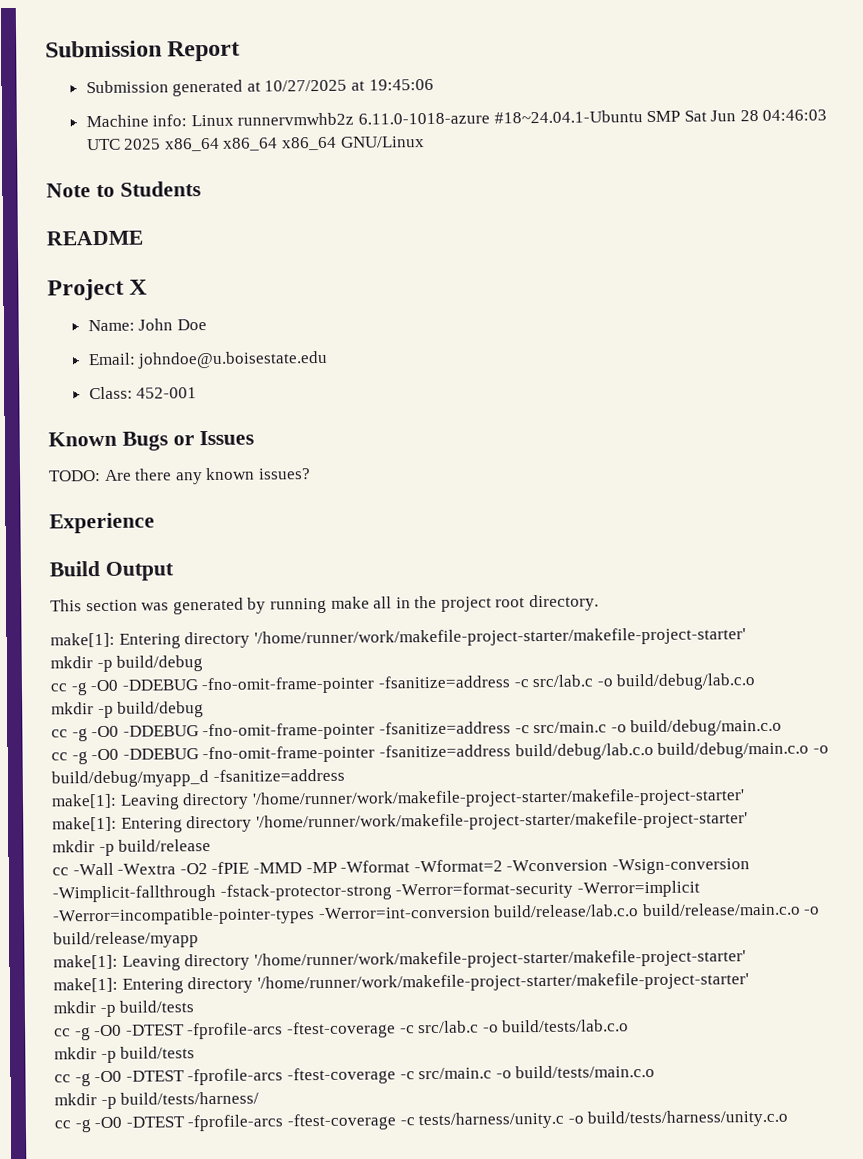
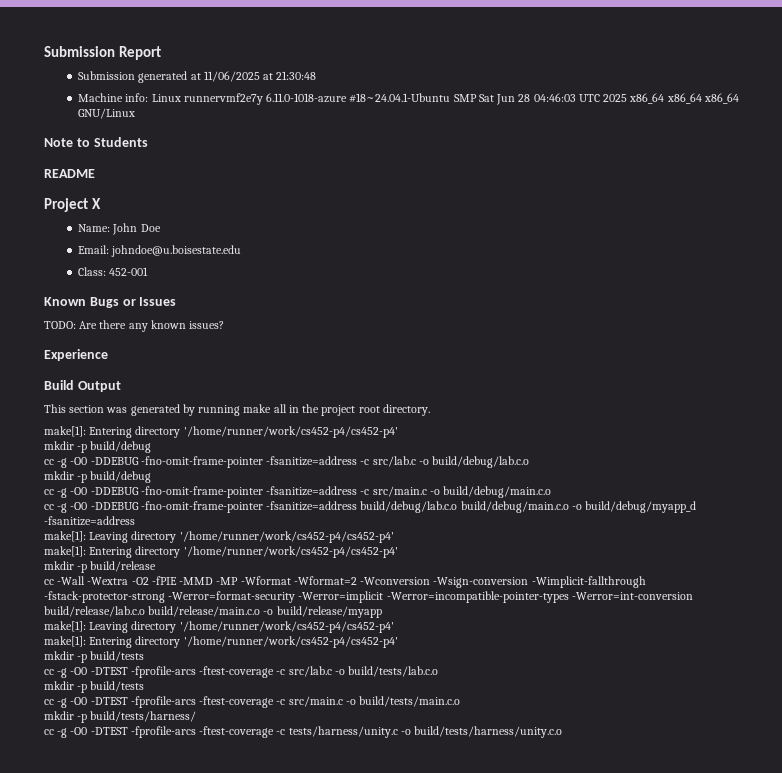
[264,78,434,92] 10/27/2025 at 19:45:06 -> [203,71,317,82] 11/06/2025 at 21:30:48
[237,112,355,126] runnervmwhb2z -> [183,93,263,105] runnervmf2e7y
[253,627,746,648] '/home/runner/work/makefile-project-starter/makefile-project-starter' -> [183,426,398,438] '/home/runner/work/cs452-p4/cs452-p4'
[251,788,745,809] [52,811,748,833] '/home/runner/work/makefile-project-starter/makefile-project-starter' // make[1]: Entering directory '/home/runner/work/makefile-project-starter/makefile-project-starter' -> [179,531,394,543] [44,546,398,558] '/home/runner/work/cs452-p4/cs452-p4' // make[1]: Entering directory '/home/runner/work/cs452-p4/cs452-p4'
[253,949,746,970] [53,972,749,994] '/home/runner/work/makefile-project-starter/makefile-project-starter' // make[1]: Entering directory '/home/runner/work/makefile-project-starter/makefile-project-starter' -> [179,621,394,633] [44,636,398,648] '/home/runner/work/cs452-p4/cs452-p4' // make[1]: Entering directory '/home/runner/work/cs452-p4/cs452-p4'

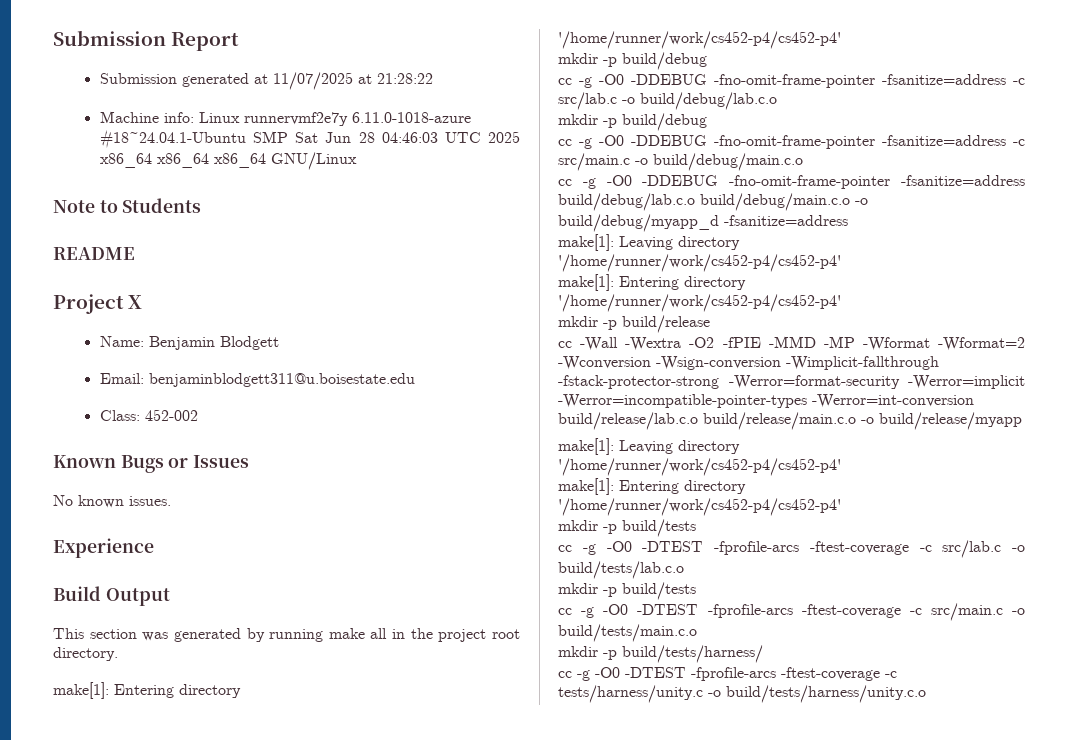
[203,71,317,82] 11/06/2025 at 21:30:48 -> [272,72,433,90] 11/07/2025 at 21:28:22
[112,223,161,235] John Doe -> [148,336,279,350] Benjamin Blodgett
[111,245,242,257] johndoe@u.boisestate.edu -> [148,373,415,387] benjaminblodgett311@u.boisestate.edu
[109,267,149,276] 452-001 -> [144,409,198,421] 452-002
[44,320,225,332] TODO: Are there any known issues? -> [53,495,171,508] No known issues.

